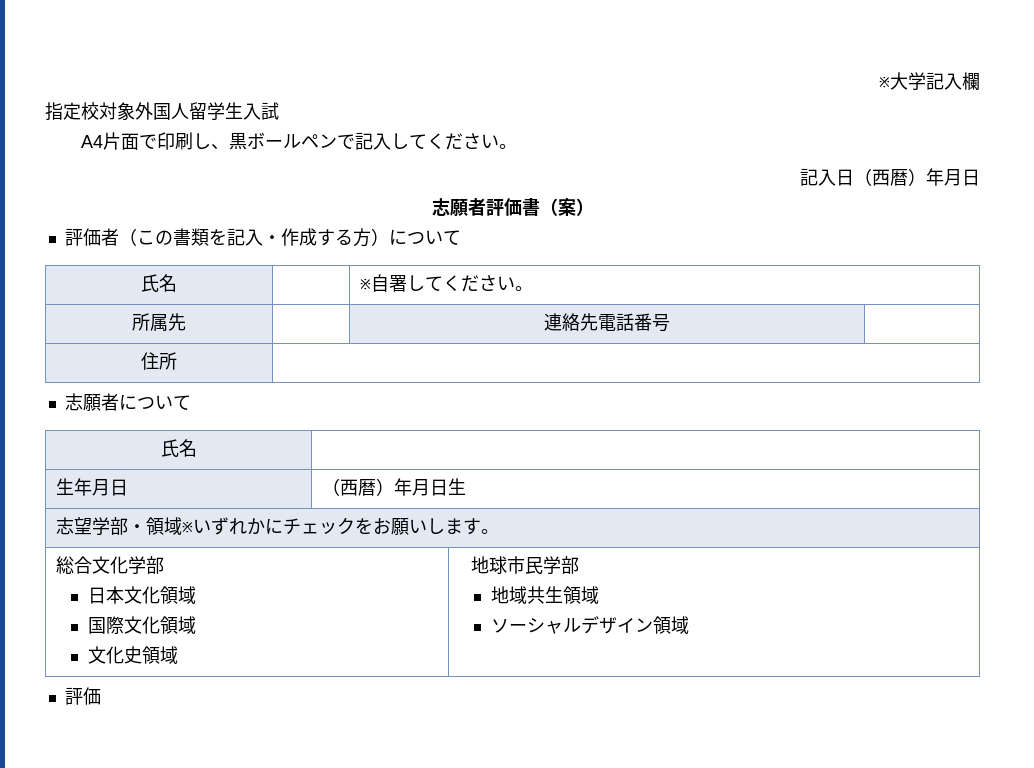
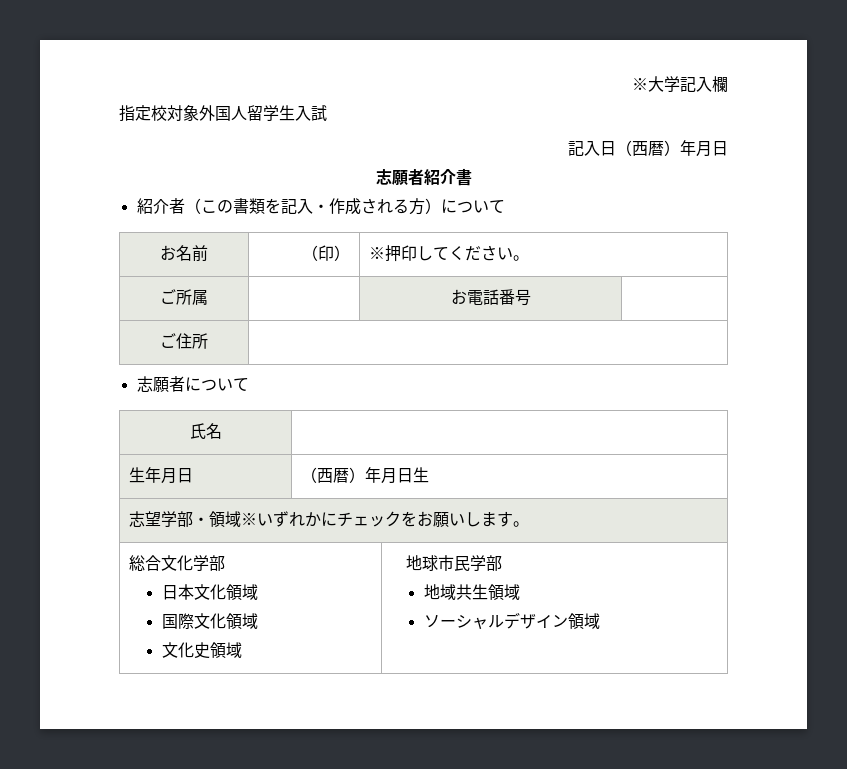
[81,132,518,150] // A4片面で印刷し、黒ボールペンで記入してください。 -> (327, 113) none
[485,197,594,216] [64,228,101,246] 評価書（案） // 評価 -> [423,168,472,186] [136,198,169,214] 紹介書 // 紹介
[316,229,335,246] す -> [360,198,393,214] され
[141,274,177,292] [359,274,533,292] 氏名 | | ※自署してください。 // -> [160,245,208,262] [302,245,351,261] [368,245,529,262] [160,289,176,304] お名前 | （印） | ※押印してください。 // ご
[168,313,186,331] [544,313,598,331] 先 | | 連絡先 -> [450,289,467,304] | | お
(670, 323) none -> [160,333,176,348] ご
[64,687,101,705] // 評価 -> (600, 621) none

